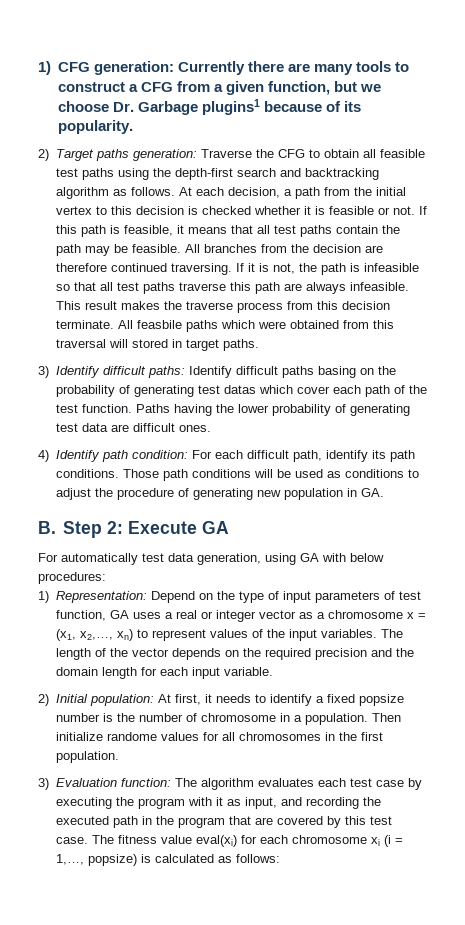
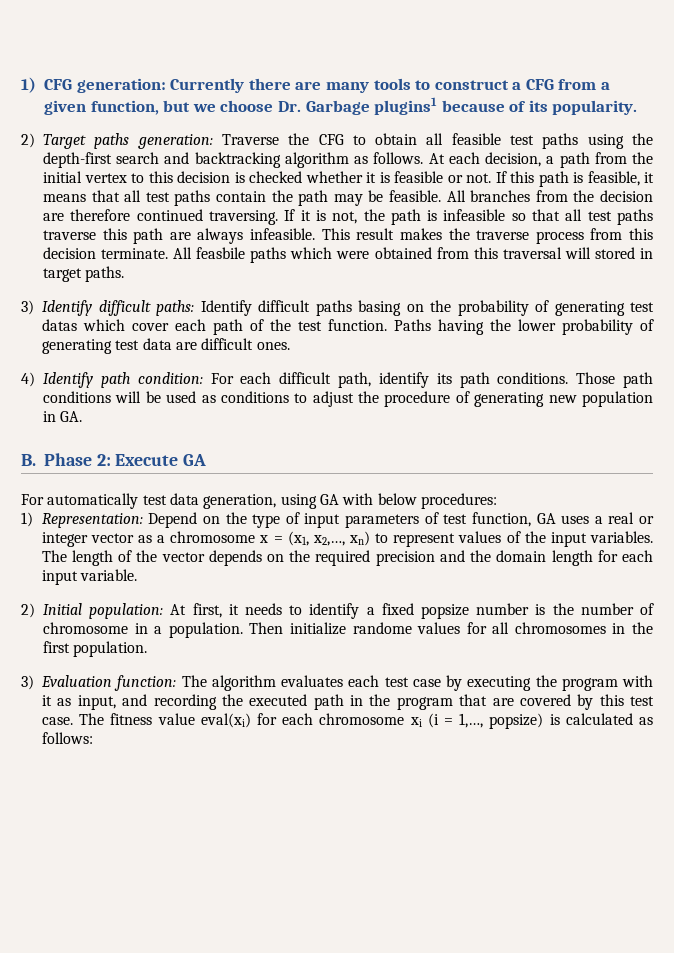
[62,521,102,538] Step -> [44,453,92,466] Phase

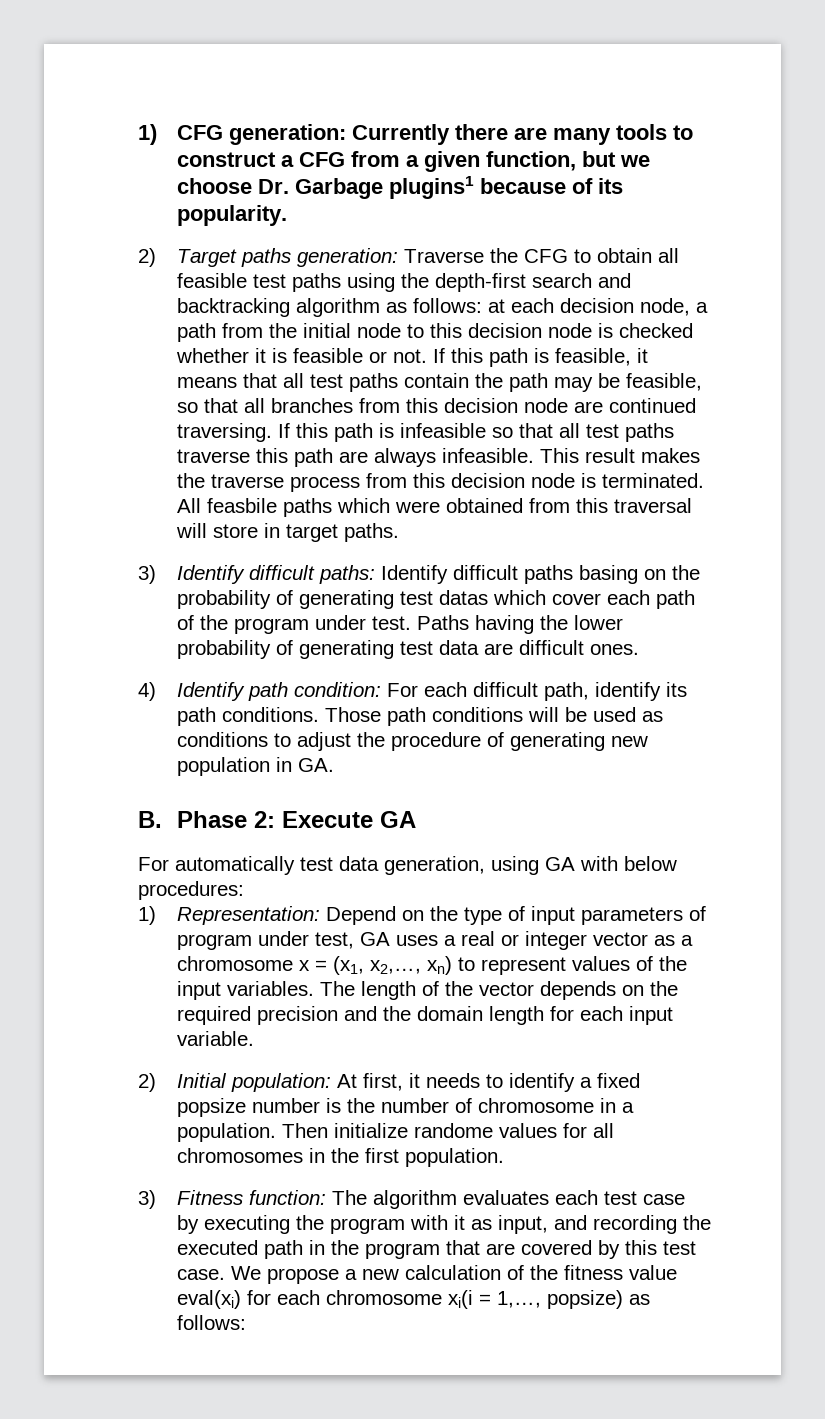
[373,152,542,167] follows. At each decision, -> [412,298,690,316] follows: at each decision node,
[84,173,127,183] vertex -> [356,323,401,338] node
(230, 177) none -> [547,323,592,338] node
[389,190,654,202] [43,209,385,225] feasible. All branches from the decision are therefore continued traversing. If it is not, the -> [625,373,702,391] [176,398,696,413] [176,423,328,442] feasible, so that all branches from this decision node are continued traversing. If this
[101,248,169,259] terminate. -> [530,473,704,488] node is terminated.
[594,247,635,259] stored -> [212,524,258,538] store
[298,319,387,331] test function. -> [233,615,411,634] program under test.
[443,512,531,527] test function, -> [176,931,354,950] program under test,
[41,675,112,687] Evaluation -> [176,1190,243,1205] Fitness
[79,713,105,725] The -> [230,1265,558,1284] We propose a new calculation of the
[409,713,439,728] xi (i -> [447,1290,473,1309] xi(i
[549,713,633,725] is calculated -> (623, 1299) none

